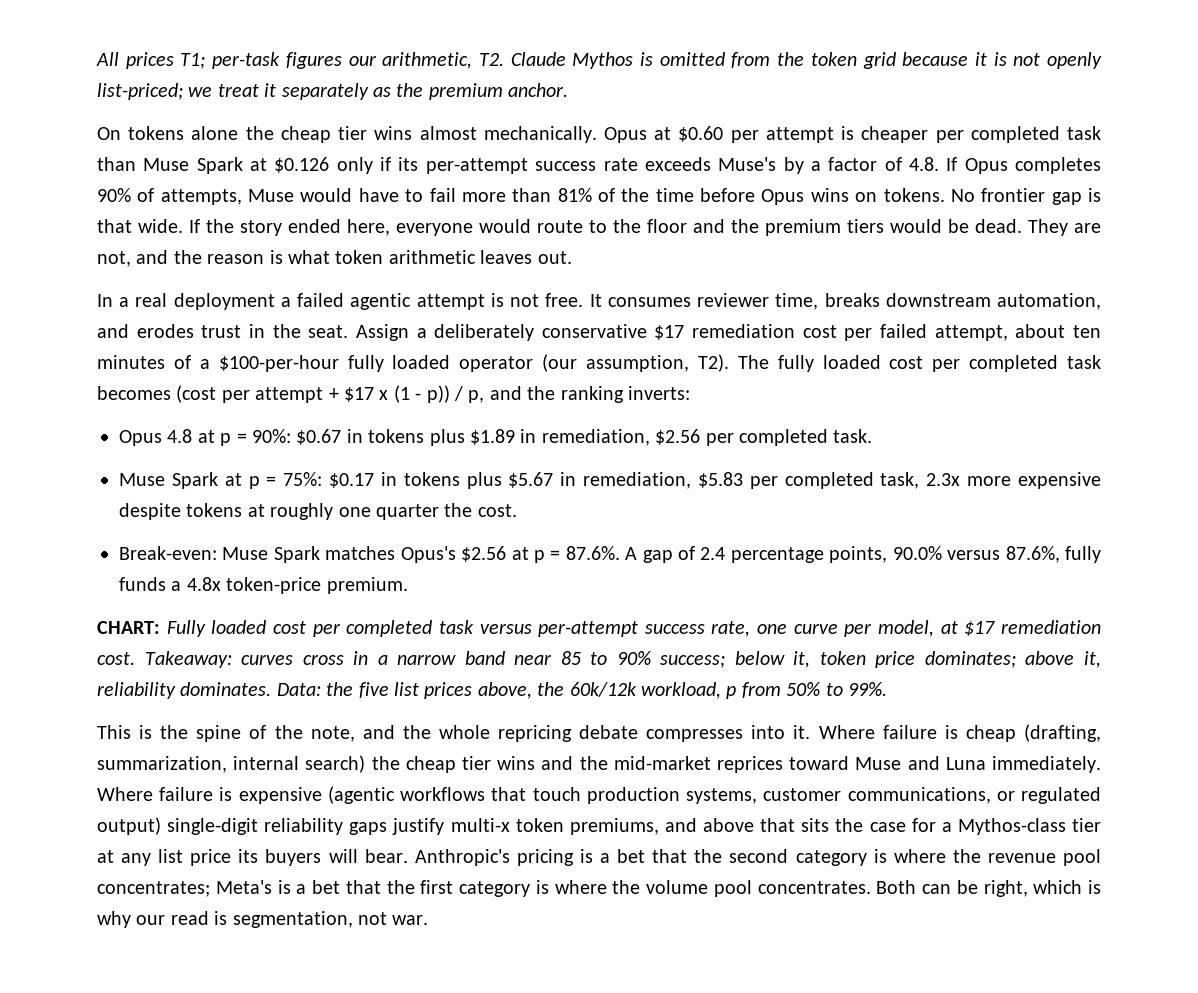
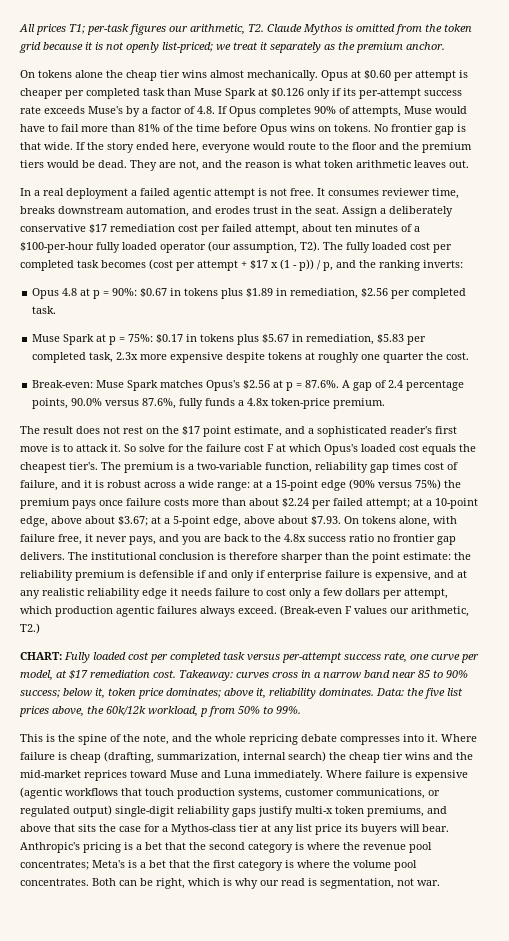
(408, 585) none -> [20,426,457,437] [20,444,476,455] [20,462,458,473] [20,479,461,491] [20,498,478,509] [20,516,457,527] [20,534,456,545] [20,552,471,563] [20,570,467,581] [20,588,448,599] [20,605,469,617] [20,623,40,634] // The result does not rest on the $17 point estimate, and a sophisticated reader's first move is to attack it. So solve for the failure cost F at which Opus's loaded cost equals the cheapest tier's. The premium is a two-variable function, reliability gap times cost of failure, and it is robust across a wide range: at a 15-point edge (90% versus 75%) the premium pays once failure costs more than about $2.24 per failed attempt; at a 10-point edge, above about $3.67; at a 5-point edge, above about $7.93. On tokens alone, with failure free, it never pays, and you are back to the 4.8x success ratio no frontier gap delivers. The institutional conclusion is therefore sharper than the point estimate: the reliability premium is defensible if and only if enterprise failure is expensive, and at any realistic reliability edge it needs failure to cost only a few dollars per attempt, which production agentic failures always exceed. (Break-even F values our arithmetic, T2.)

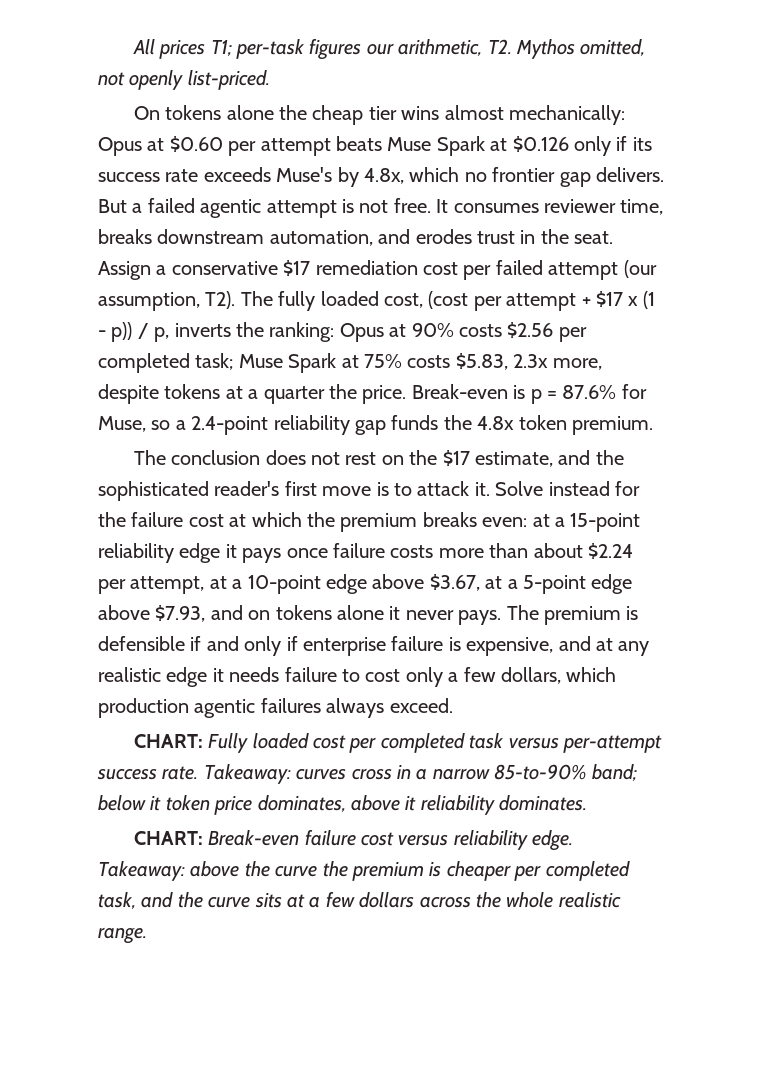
[267,24,472,35] [19,42,445,53] Claude Mythos is omitted from the token grid because it is not openly list-priced; we treat it separately as the premium anchor. -> [516,39,646,59] [98,70,270,90] Mythos omitted, not openly list-priced.
[247,70,318,81] mechanically. -> [509,105,626,125] mechanically:
[459,70,468,78] [20,88,191,99] is cheaper per completed task than -> [336,136,382,151] beats
[359,88,421,99] per-attempt -> (652, 144) none
[142,106,467,117] [20,124,466,135] [20,142,472,153] [20,160,469,171] [20,188,128,199] a factor of 4.8. If Opus completes 90% of attempts, Muse would have to fail more than 81% of the time before Opus wins on tokens. No frontier gap is that wide. If the story ended here, everyone would route to the floor and the premium tiers would be dead. They are not, and the reason is what token arithmetic leaves out. // In a real deployment -> [364,167,664,187] [98,199,127,213] 4.8x, which no frontier gap delivers. But
[389,206,453,217] deliberately -> (167, 270) none
[255,224,420,235] [20,242,206,253] attempt, about ten minutes of a $100-per-hour fully loaded operator -> [548,262,619,280] attempt
[410,242,452,253] [20,260,146,271] cost per completed task becomes -> [384,293,423,308] cost,
[336,260,463,271] [32,288,359,299] and the ranking inverts: // Opus 4.8 at p = 90%: $0.67 in tokens plus $1.89 in remediation, -> [174,322,502,342] inverts the ranking: Opus at 90% costs
[32,306,57,314] [32,334,427,345] [32,352,470,363] [32,380,465,391] [32,398,331,409] task. // Muse Spark at p = 75%: $0.17 in tokens plus $5.67 in remediation, $5.83 per completed task, 2.3x more expensive despite tokens at roughly one quarter the cost. // Break-even: Muse Spark matches Opus's $2.56 at p = 87.6%. A gap of 2.4 percentage points, 90.0% versus 87.6%, fully funds a 4.8x token-price -> [195,353,602,373] [98,384,647,404] [98,415,567,435] task; Muse Spark at 75% costs $5.83, 2.3x more, despite tokens at a quarter the price. Break-even is p = 87.6% for Muse, so a 2.4-point reliability gap funds the 4.8x token
[43,426,73,434] result -> [171,450,261,465] conclusion
[203,426,231,437] point -> (470, 458) none
[308,428,314,434] a -> [595,450,624,465] the
[124,444,165,452] So solve -> [495,481,610,496] Solve instead
[267,444,274,452] F -> (224, 520) none
[324,444,476,455] [20,462,458,473] [20,479,461,491] [20,498,70,509] Opus's loaded cost equals the cheapest tier's. The premium is a two-variable function, reliability gap times cost of failure, and it is robust across a wide range: at a 15-point edge (90% versus 75%) the premium -> [307,512,641,532] [98,543,237,563] the premium breaks even: at a 15-point reliability edge it
[333,498,410,509] failed attempt; -> [130,576,205,594] attempt,
[20,516,457,527] [20,534,456,545] [20,552,471,563] [20,570,73,581] edge, above about $3.67; at a 5-point edge, above about $7.93. On tokens alone, with failure free, it never pays, and you are back to the 4.8x success ratio no frontier gap delivers. The institutional conclusion is therefore sharper than the point estimate: the reliability -> [326,574,633,594] [98,605,539,625] edge above $3.67, at a 5-point edge above $7.93, and on tokens alone it never pays. The
[87,588,140,599] reliability -> (161, 674) none
[345,588,448,599] dollars per attempt, -> [500,667,561,684] dollars,
[280,605,469,617] [20,623,40,634] (Break-even F values our arithmetic, T2.) -> (453, 705) none
[384,652,479,663] [20,670,176,681] rate, one curve per model, at $17 remediation cost. -> [162,766,199,780] rate.
[364,670,468,678] [20,688,463,699] [19,706,301,717] [20,734,477,745] [20,751,473,763] [20,770,468,781] [20,787,440,799] [20,805,447,817] [20,824,449,835] [20,842,432,853] [20,860,417,871] [20,878,440,889] band near 85 to 90% success; below it, token price dominates; above it, reliability dominates. Data: the five list prices above, the 60k/12k workload, p from 50% to 99%. // This is the spine of the note, and the whole repricing debate compresses into it. Where failure is cheap (drafting, summarization, internal search) the cheap tier wins and the mid-market reprices toward Muse and Luna immediately. Where failure is expensive (agentic workflows that touch production systems, customer communications, or regulated output) single-digit reliability gaps justify multi-x token premiums, and above that sits the case for a Mythos-class tier at any list price its buyers will bear. Anthropic's pricing is a bet that the second category is where the revenue pool concentrates; Meta's is a bet that the first category is where the volume pool concentrates. Both can be right, which is why our read is segmentation, not war. -> [494,764,637,782] [98,795,588,815] [133,830,574,851] [98,861,630,881] [98,892,621,910] [98,927,147,944] 85-to-90% band; below it token price dominates, above it reliability dominates. // CHART: Break-even failure cost versus reliability edge. Takeaway: above the curve the premium is cheaper per completed task, and the curve sits at a few dollars across the whole realistic range.

